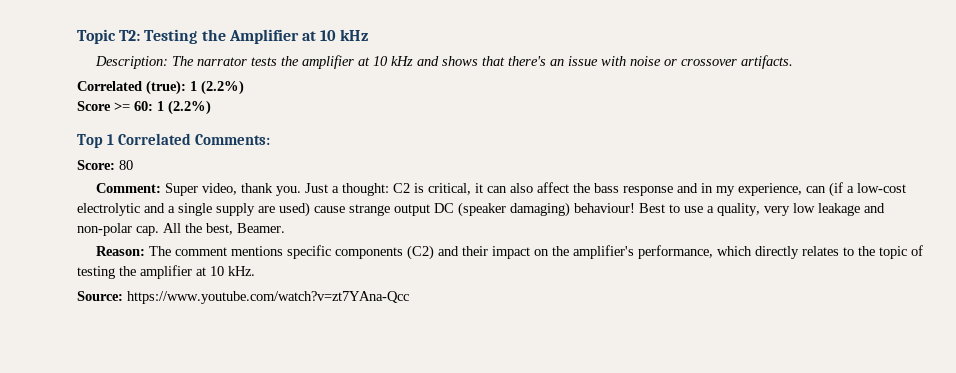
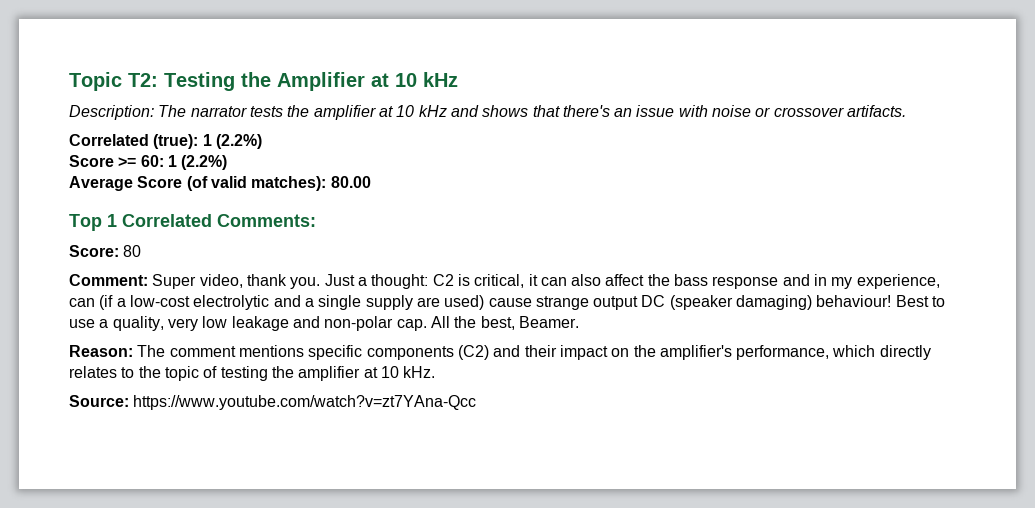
(211, 107) none -> [69,176,371,191] // Average Score (of valid matches): 80.00

